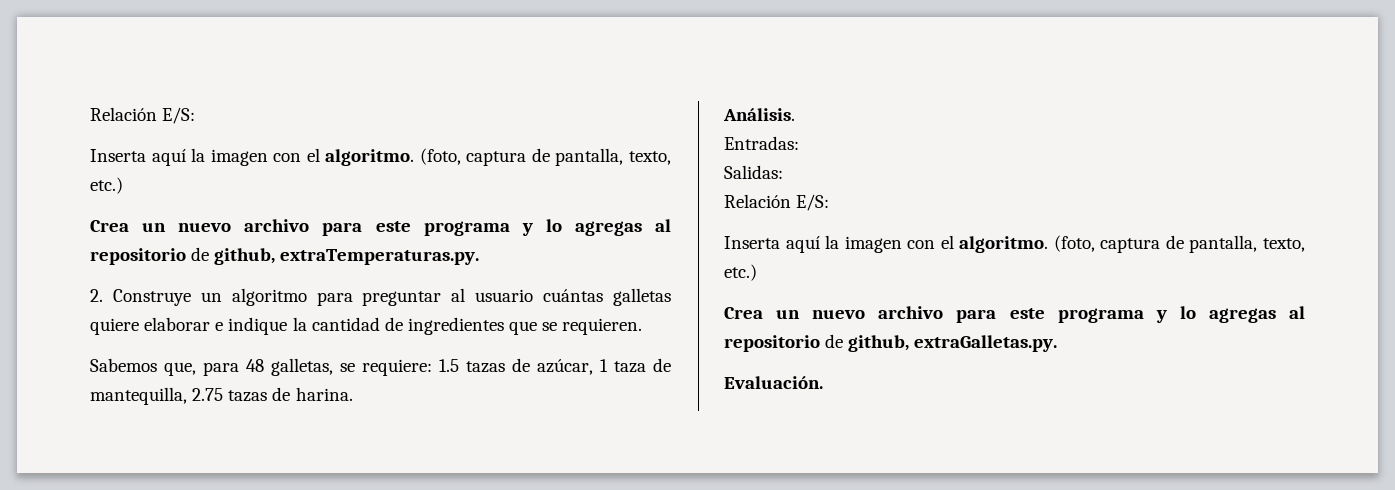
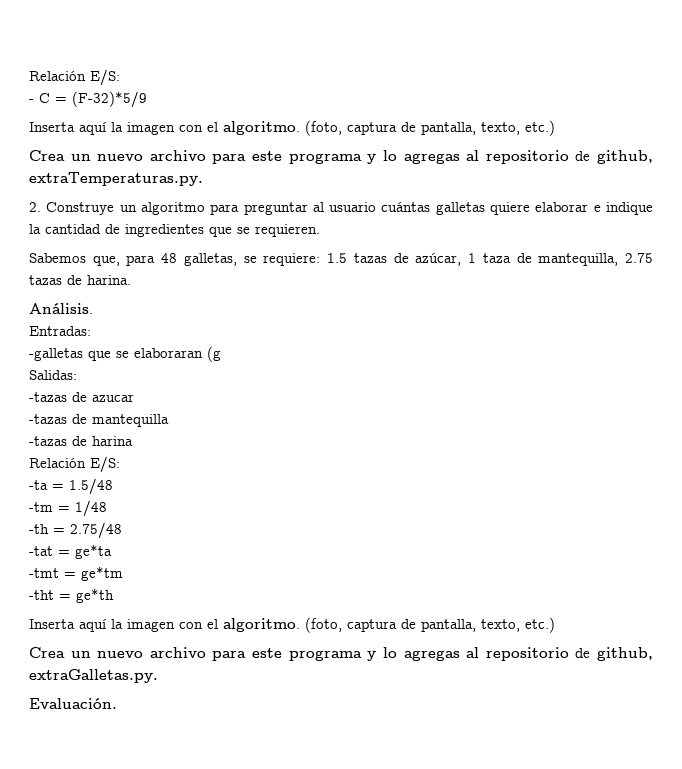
[90,107,196,124] Relación E/S: -> [29,69,120,86] [29,91,147,108] Relación E/S: // - C = (F-32)*5/9
[724,165,783,179] [724,194,830,211] Salidas: // Relación E/S: -> [29,346,221,362] [29,370,77,380] [29,392,134,402] [29,414,169,427] [29,436,133,446] [29,456,120,473] [29,478,113,495] [29,500,107,517] [29,522,122,539] [29,544,112,559] [29,566,123,581] [29,588,114,603] -galletas que se elaboraran (g // Salidas: // -tazas de azucar // -tazas de mantequilla // -tazas de harina // Relación E/S: // -ta = 1.5/48 // -tm = 1/48 // -th = 2.75/48 // -tat = ge*ta // -tmt = ge*tm // -tht = ge*th

